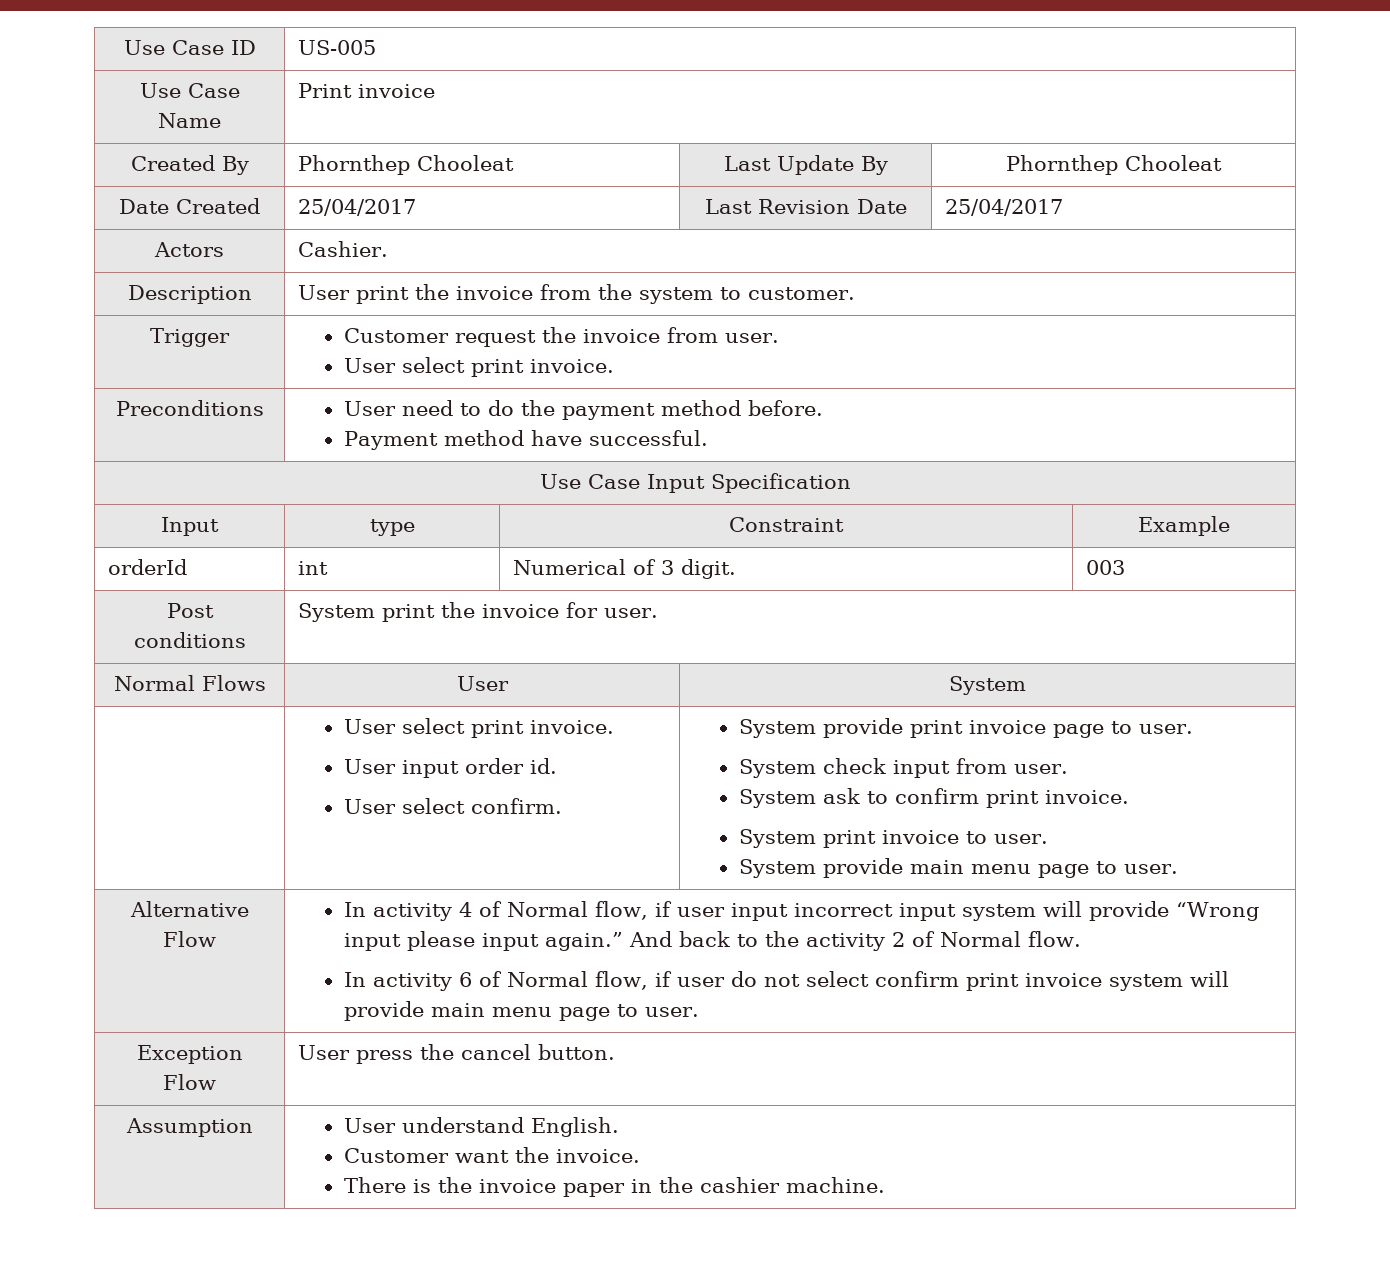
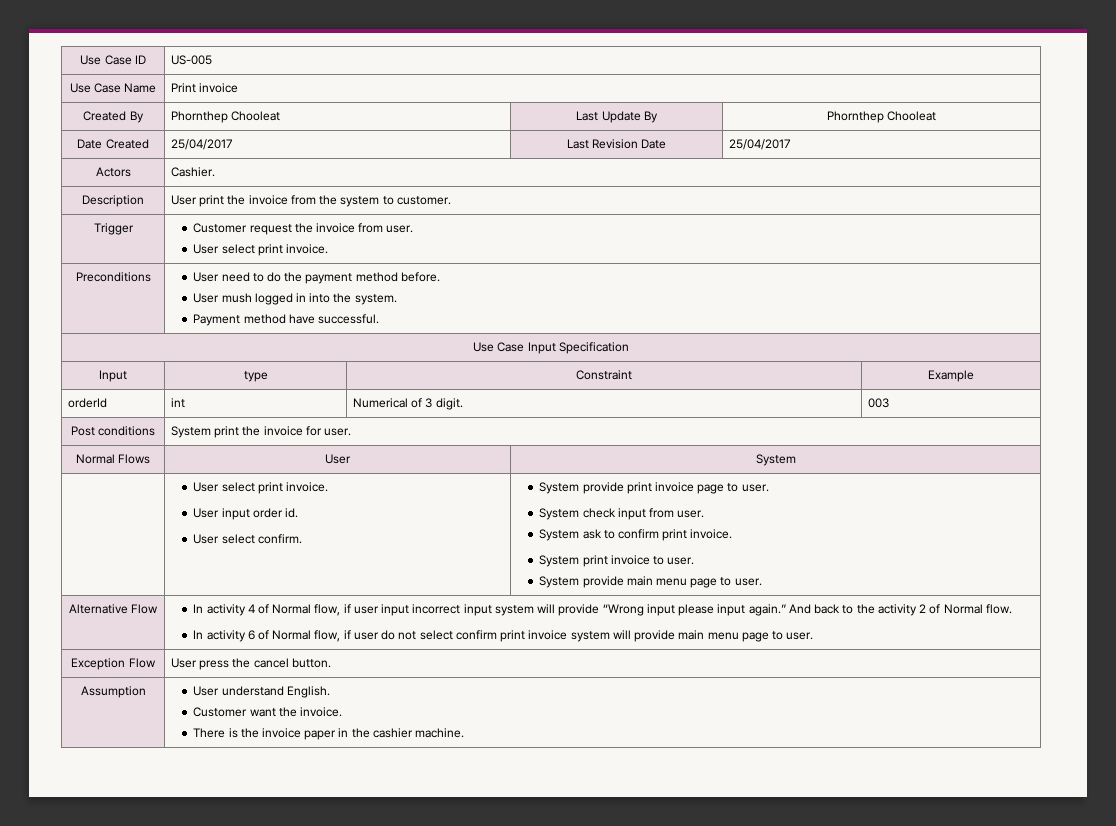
(823, 408) none -> [193,293,397,305] // User mush logged in into the system.

